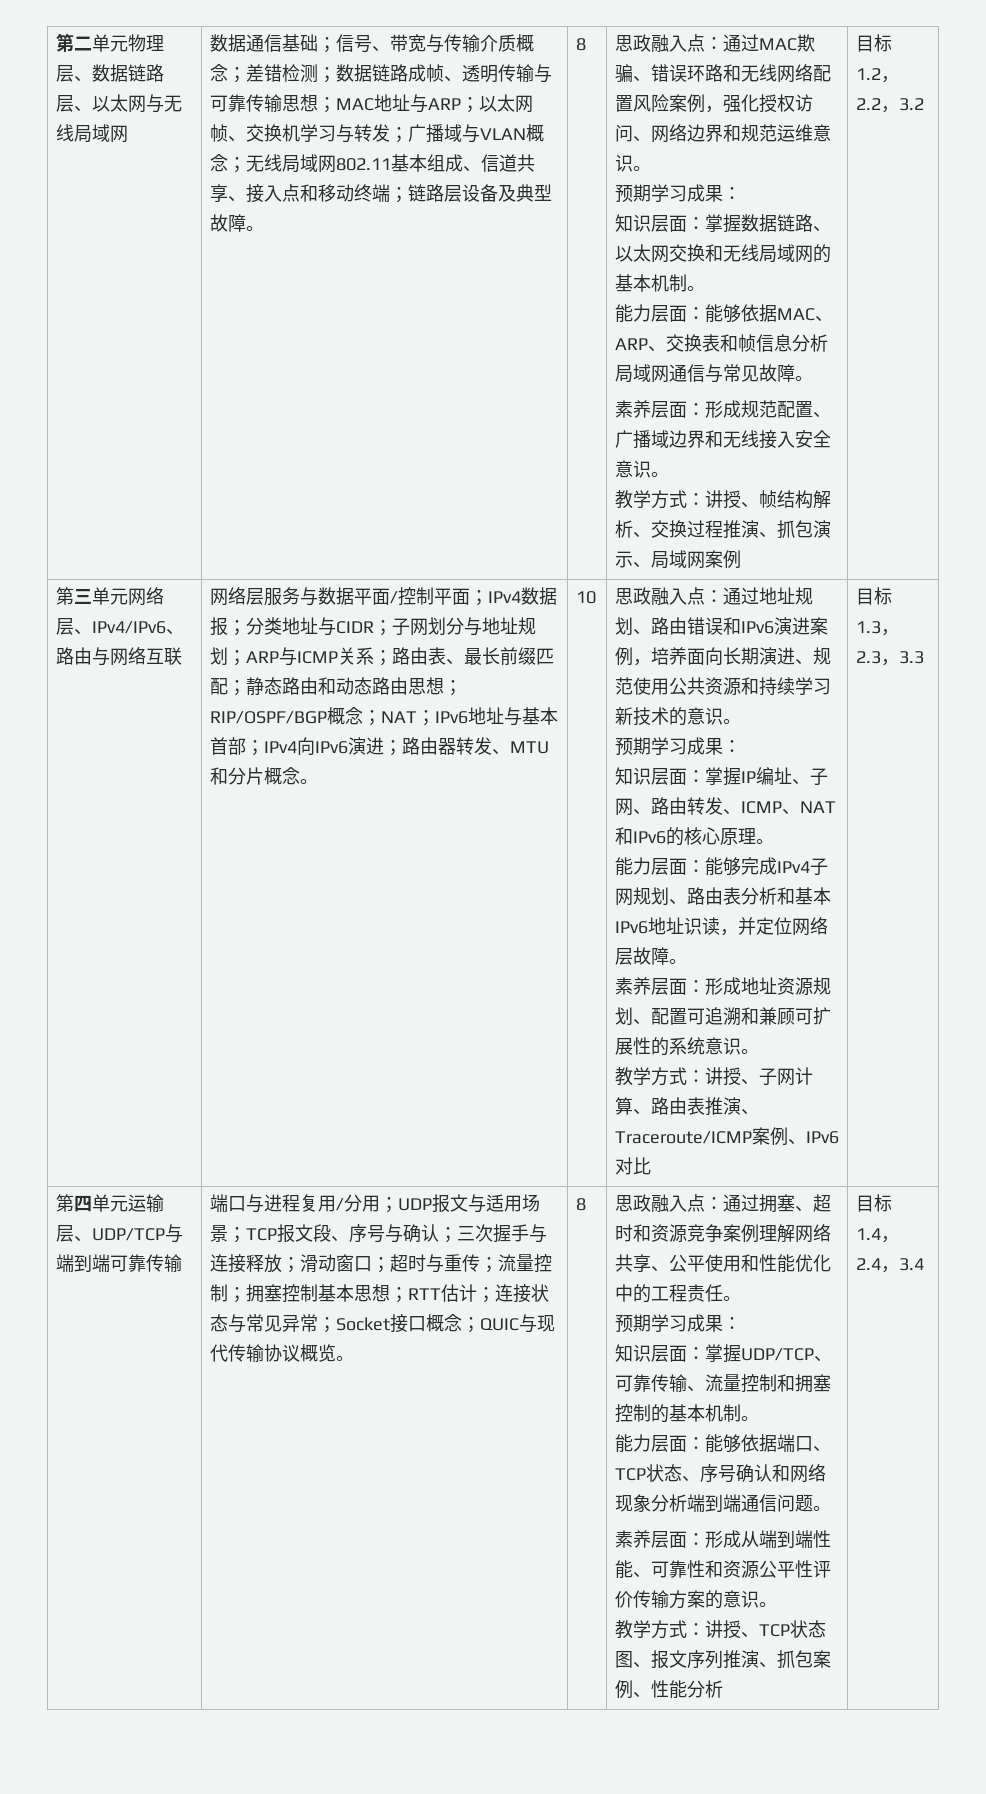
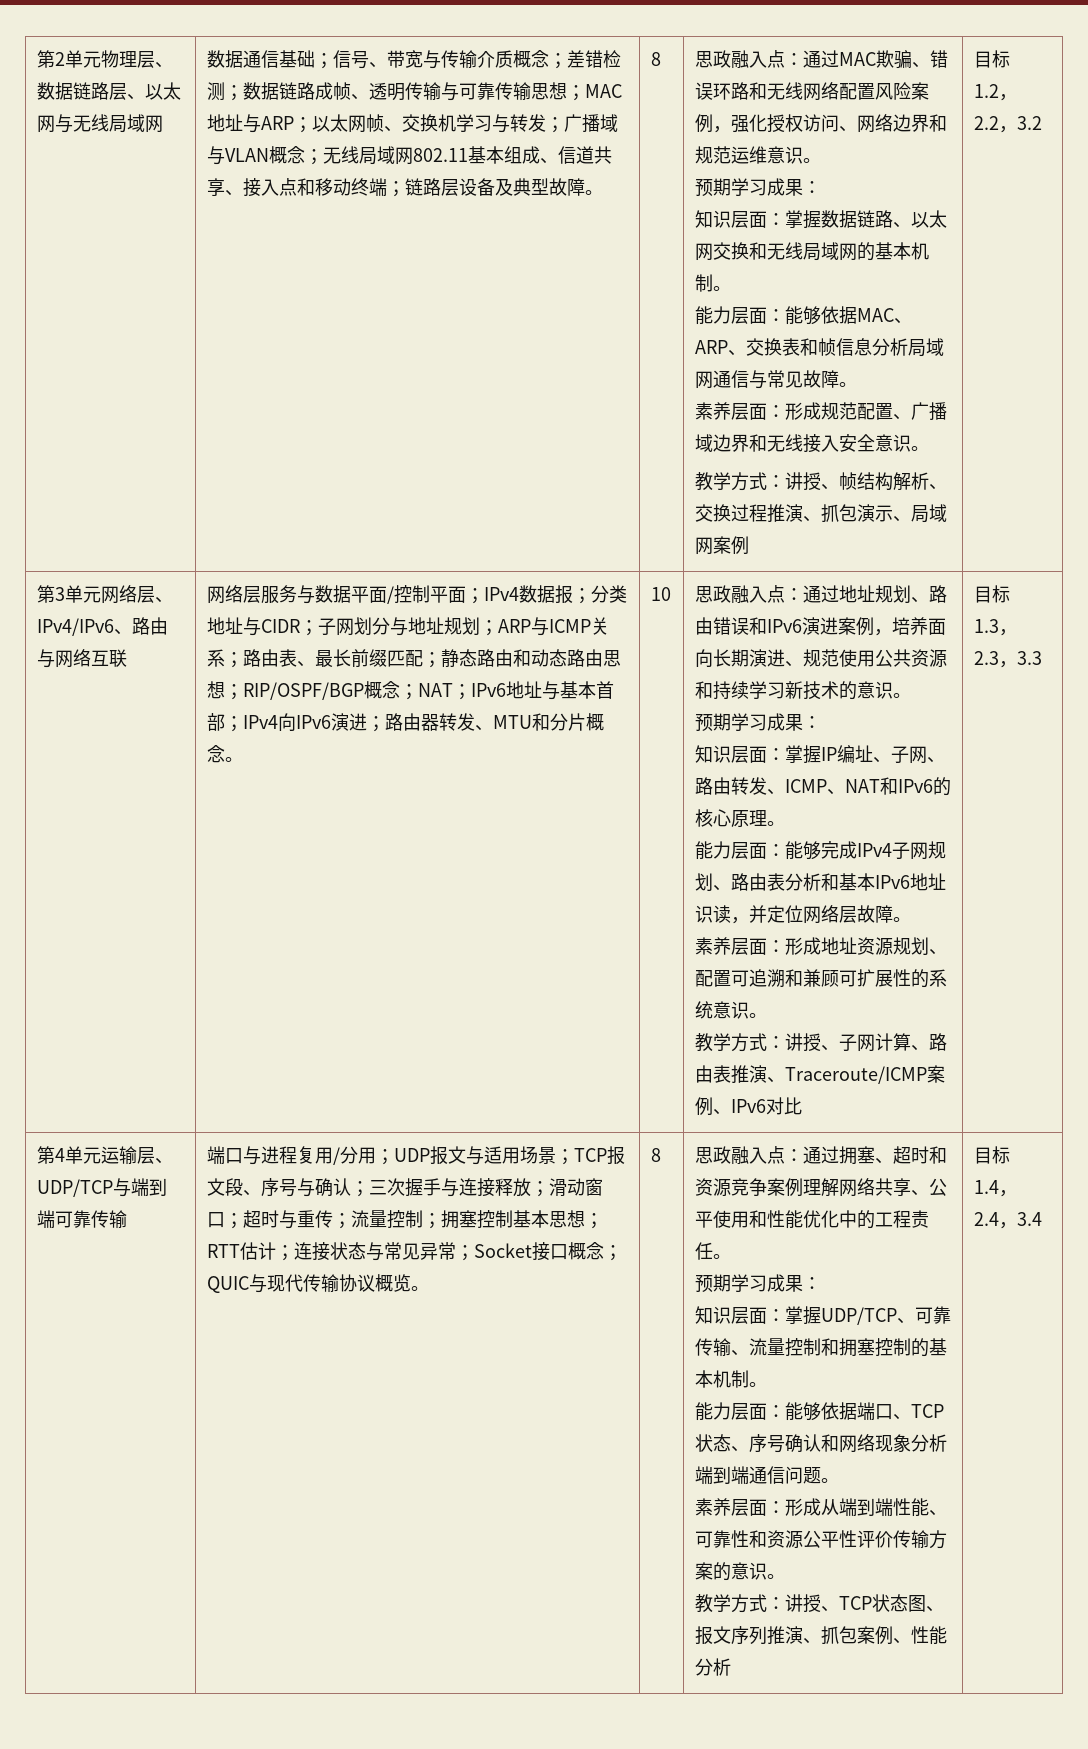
[55,33,92,52] 第二 -> [36,50,65,68] 第2
[73,589,92,604] 三 -> [54,587,65,601] 3
[73,1195,92,1212] 四 -> [54,1148,65,1162] 4

